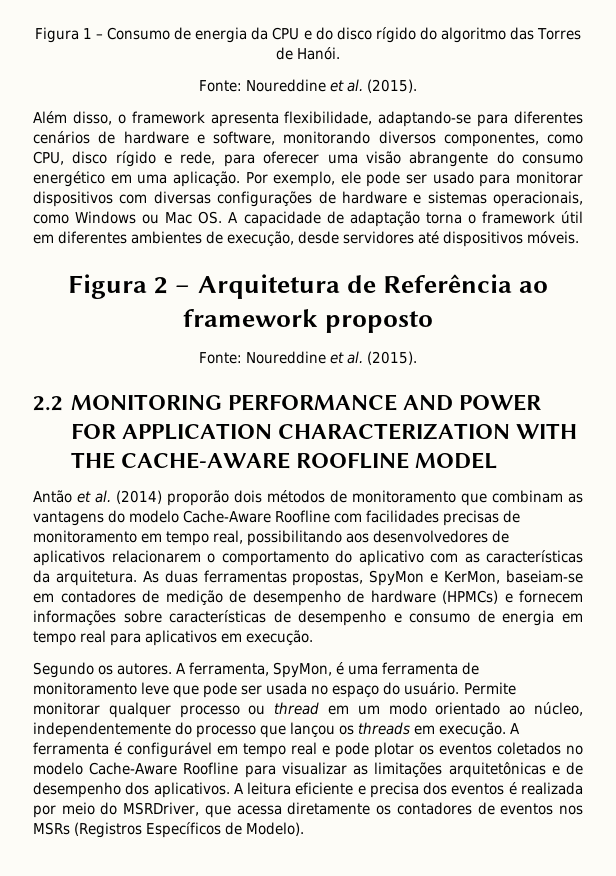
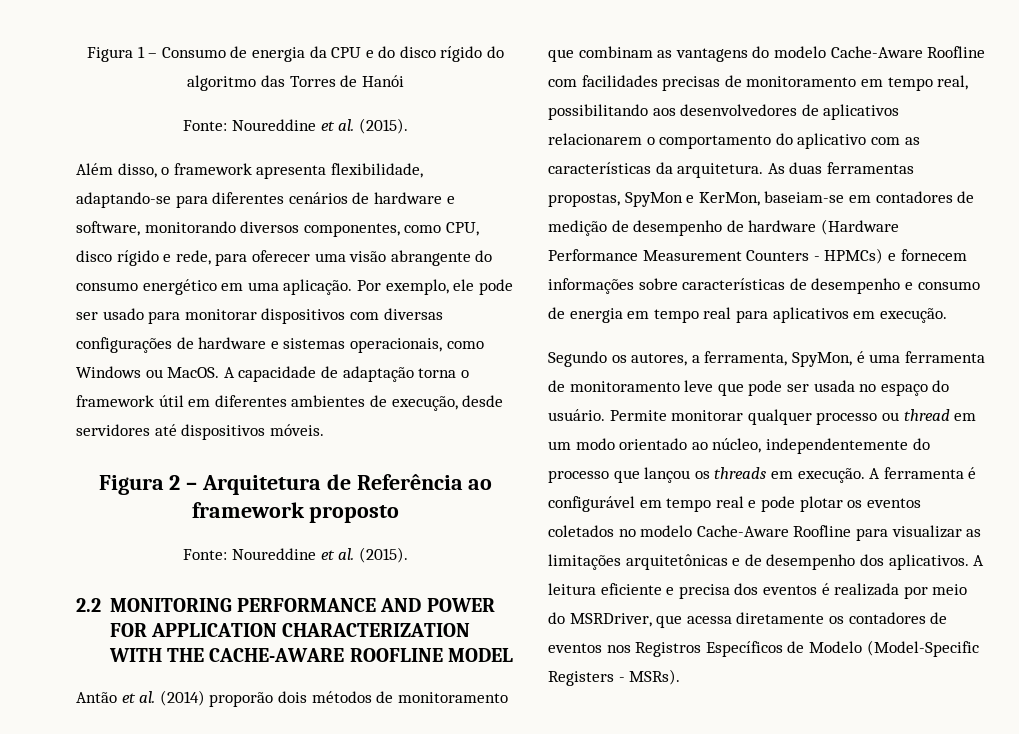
[297,47,341,60] Hanói. -> [361,75,404,87] Hanói
[165,211,223,224] Mac OS. -> [167,367,220,378] MacOS.
[442,590,498,604] (HPMCs) -> [820,219,899,235] [548,248,884,264] (Hardware Performance Measurement Counters - HPMCs)
[117,663,187,675] autores. A -> [631,353,700,366] autores, a
[33,822,305,838] MSRs (Registros Específicos de Modelo). -> [635,640,979,657] [548,669,681,686] Registros Específicos de Modelo (Model-Specific Registers - MSRs).

